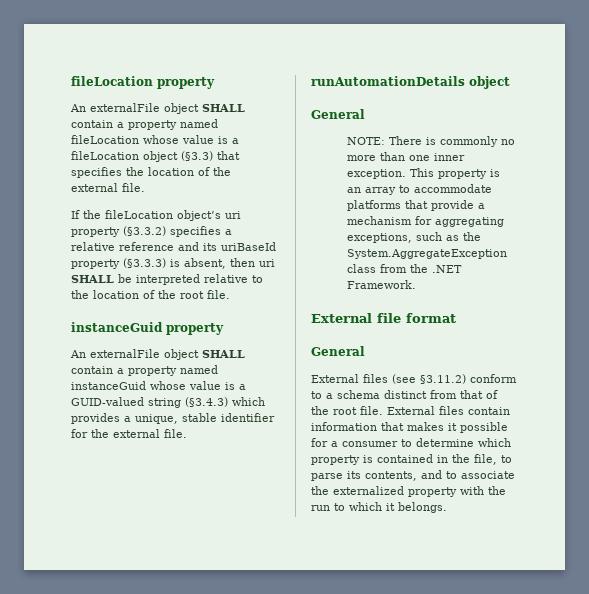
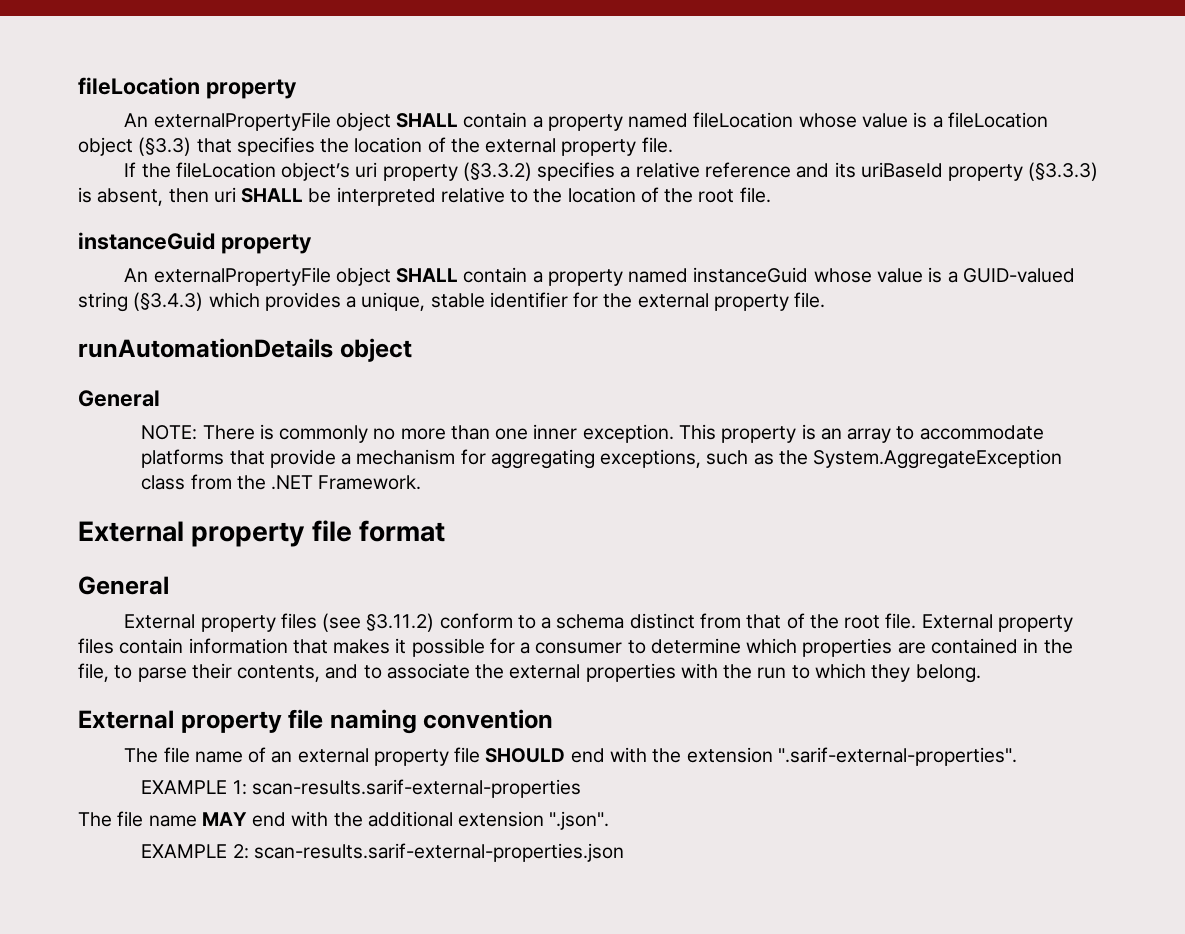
[90,103,160,112] externalFile -> [153,112,331,131] externalPropertyFile
(118, 187) none -> [561,139,637,156] property
[90,349,160,358] externalFile -> [153,267,331,286] externalPropertyFile
(160, 433) none -> [713,294,789,311] property
(372, 318) none -> [191,522,306,547] property
(359, 378) none -> [200,615,276,632] property
(435, 410) none -> [997,615,1073,632] property
[311,455,373,465] property is -> [802,638,926,657] properties are
[347,471,361,479] its -> [191,663,232,679] their
[333,486,457,497] externalized property -> [509,663,676,682] external properties
[386,502,447,513] it belongs. -> [871,664,981,683] [78,709,554,734] [124,747,1017,766] [141,779,581,798] [78,811,610,830] [141,843,624,862] they belong. // External property file naming convention // The file name of an external property file SHOULD end with the extension ".sarif-external-properties". // EXAMPLE 1: scan-results.sarif-external-properties // The file name MAY end with the additional extension ".json". // EXAMPLE 2: scan-results.sarif-external-properties.json

